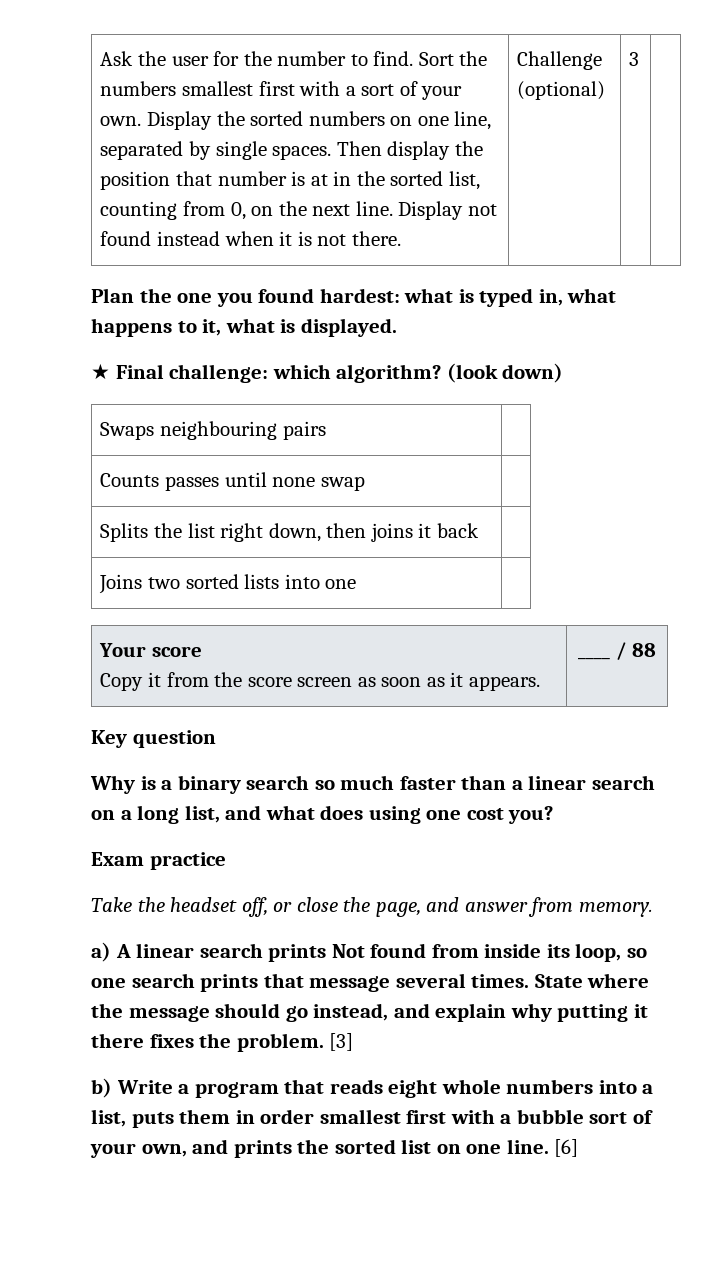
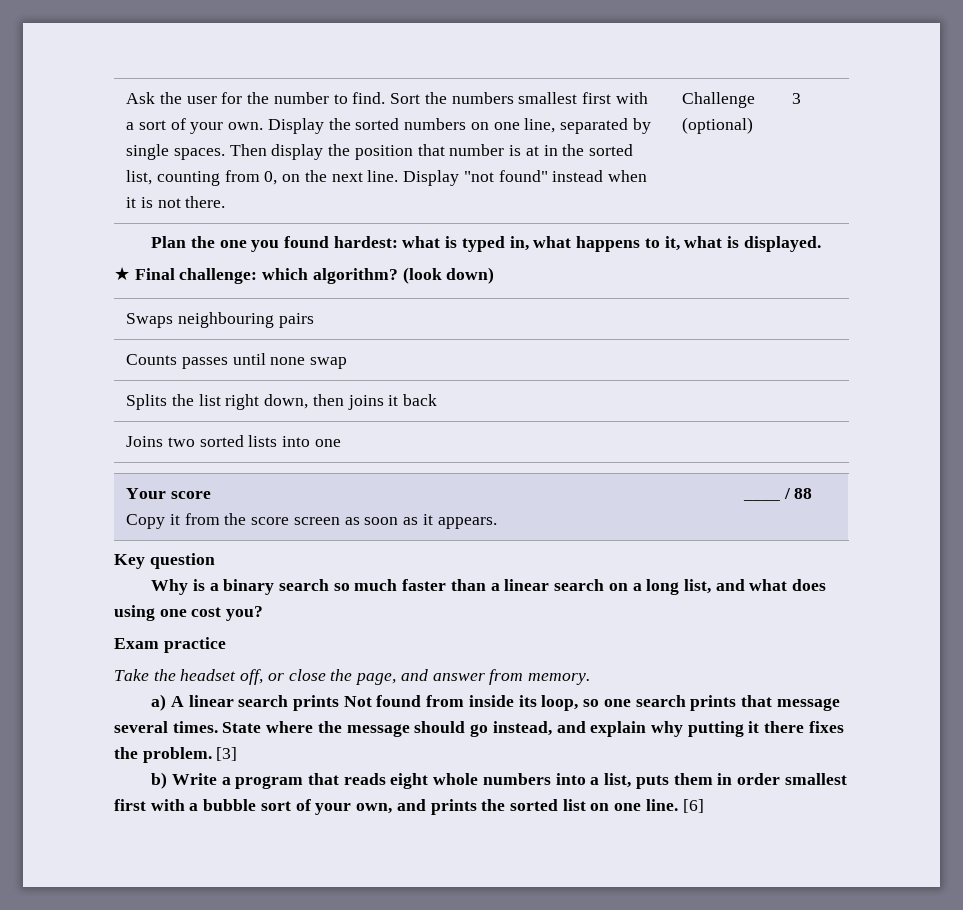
[467,204,497,216] [100,231,152,246] not found -> [463,170,548,182] "not found"

